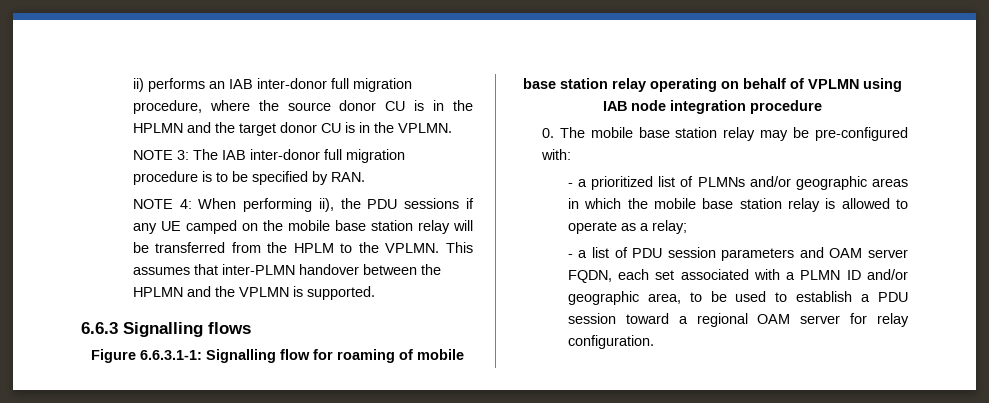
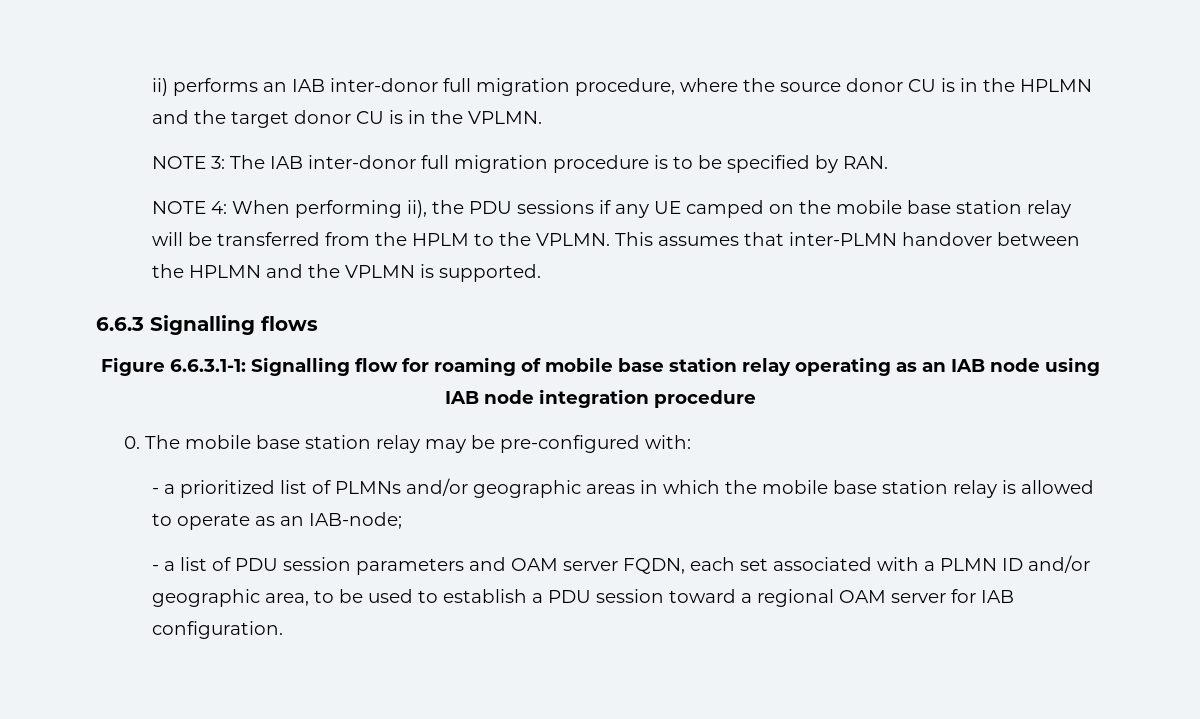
[720,78,859,89] on behalf of VPLMN -> [895,358,1040,372] as an IAB node
[639,220,687,234] a relay; -> [279,512,402,529] an IAB-node;
[877,313,909,327] relay -> [980,590,1014,603] IAB

